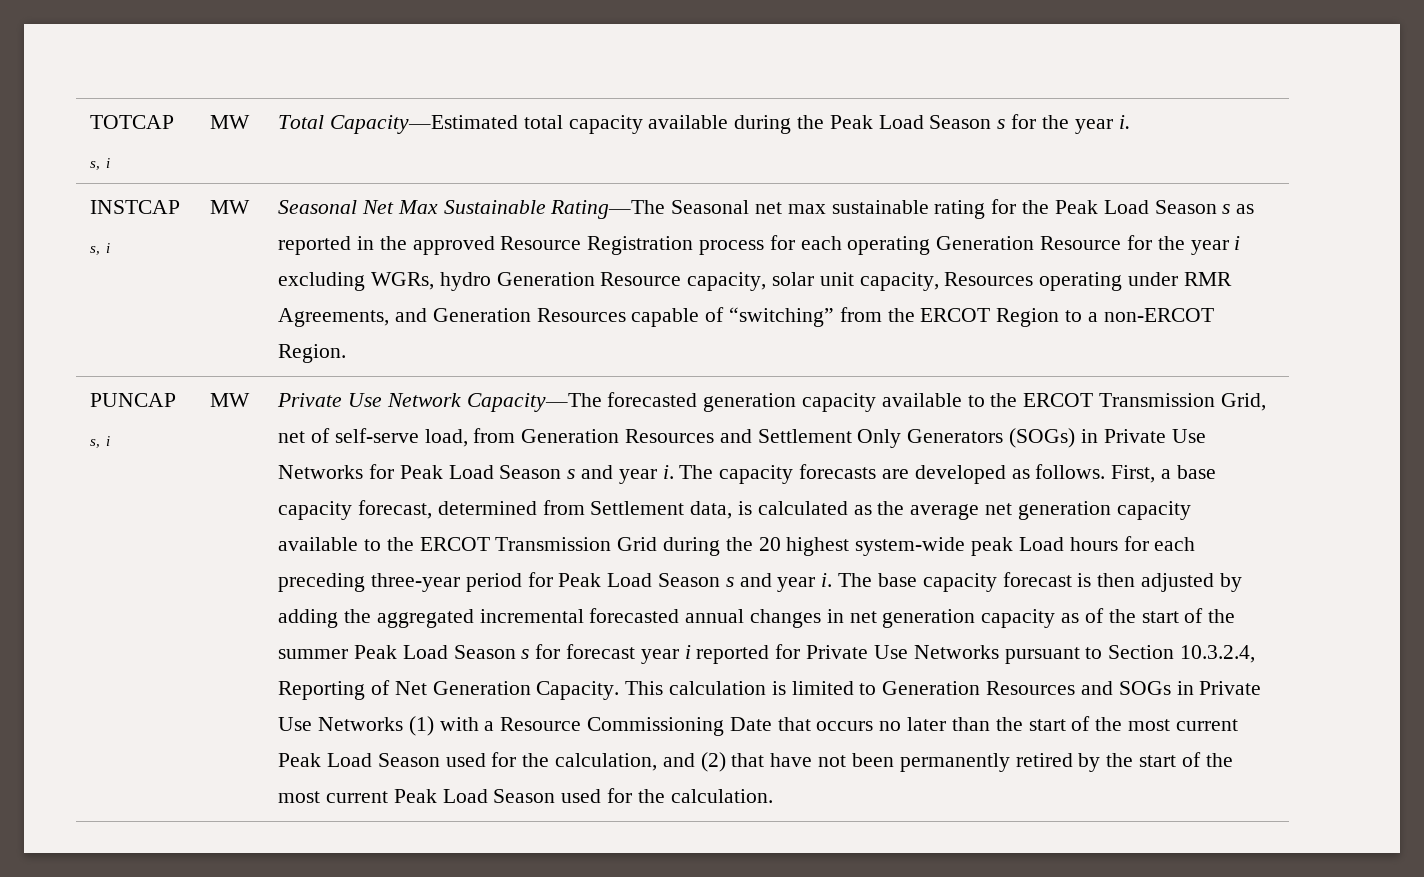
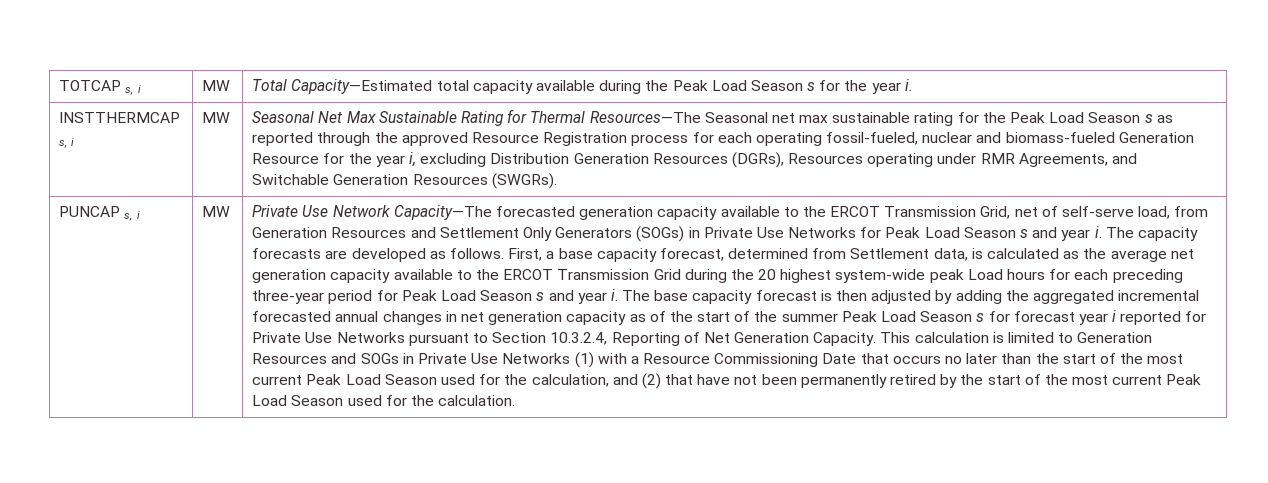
[90,200,181,214] INSTCAP -> [59,112,181,123] INSTTHERMCAP
[550,200,666,219] Rating—The -> [460,109,701,126] Rating for Thermal Resources—The
[357,236,375,250] in -> [317,132,371,146] through
(931, 245) none -> [826,132,1115,145] fossil-fueled, nuclear and biomass-fueled
[1234,236,1241,250] [278,272,939,291] i excluding WGRs, hydro Generation Resource capacity, solar unit capacity, -> [408,152,784,168] i, excluding Distribution Generation Resources (DGRs),
[432,307,1214,327] [278,344,347,363] Generation Resources capable of “switching” from the ERCOT Region to a non-ERCOT Region. -> [252,173,557,189] Switchable Generation Resources (SWGRs).

